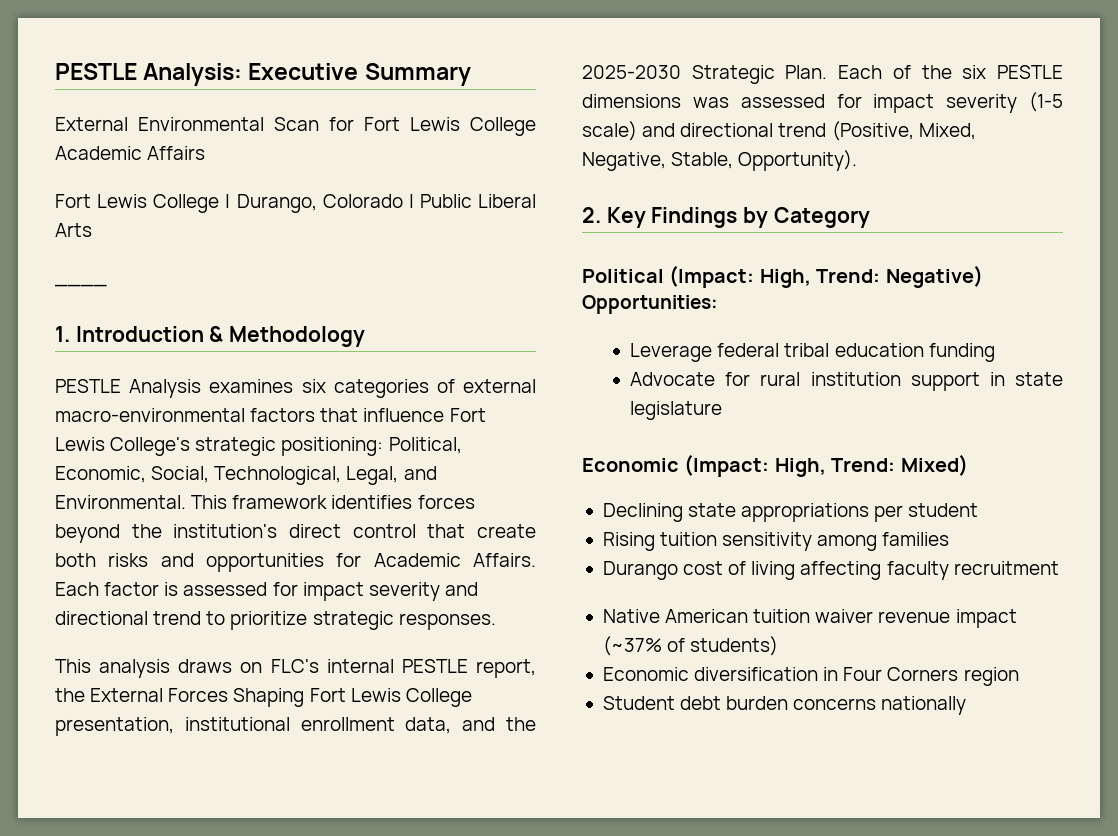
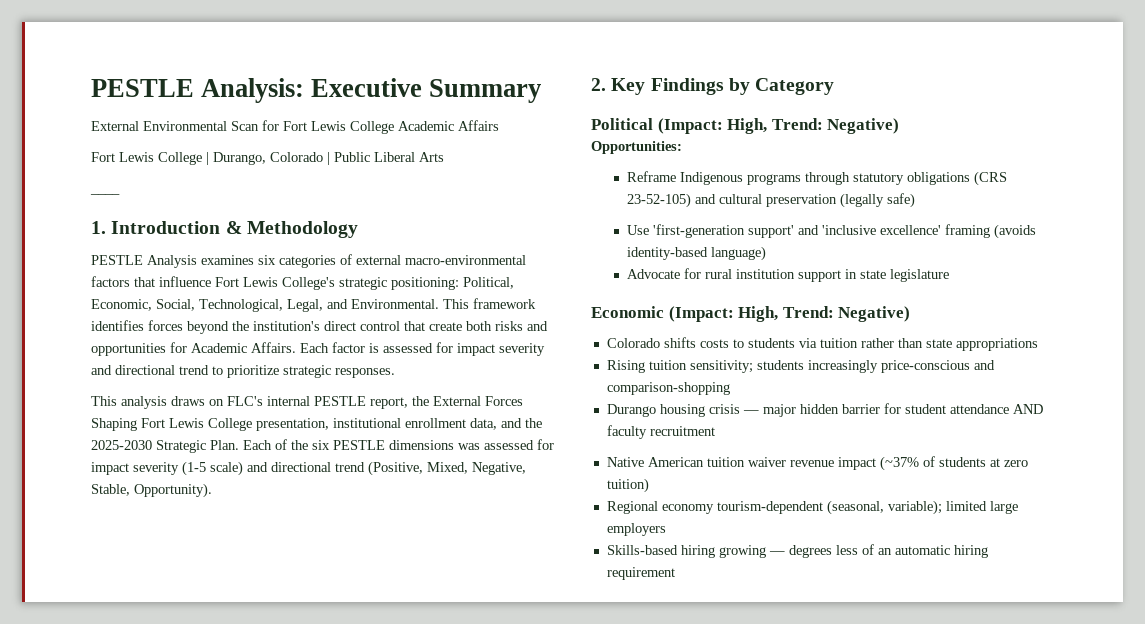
[630,343,995,362] Leverage federal tribal education funding -> [627,171,1008,186] [627,193,916,208] [627,224,1037,239] [627,246,767,261] Reframe Indigenous programs through statutory obligations (CRS 23-52-105) and cultural preservation (legally safe) // Use 'first-generation support' and 'inclusive excellence' framing (avoids identity-based language)
[900,454,968,476] [602,503,683,522] Mixed) // Declining -> [838,306,911,322] [606,337,923,348] Negative) // Colorado shifts costs to students via tuition rather than
[874,503,979,522] per student -> (1038, 344) none
[722,532,950,551] [602,561,882,580] sensitivity among families // Durango cost of living affecting -> [689,360,995,373] [606,382,730,395] [606,403,1043,417] sensitivity; students increasingly price-conscious and comparison-shopping // Durango housing crisis — major hidden barrier for student attendance AND
[690,636,779,656] [602,667,1019,686] [602,696,967,715] students) // Economic diversification in Four Corners region // Student debt burden concerns nationally -> [938,457,1028,467] [606,478,649,493] [606,500,1018,515] [606,523,666,536] [606,544,988,558] [606,567,675,580] students at zero tuition) // Regional economy tourism-dependent (seasonal, variable); limited large employers // Skills-based hiring growing — degrees less of an automatic hiring requirement

